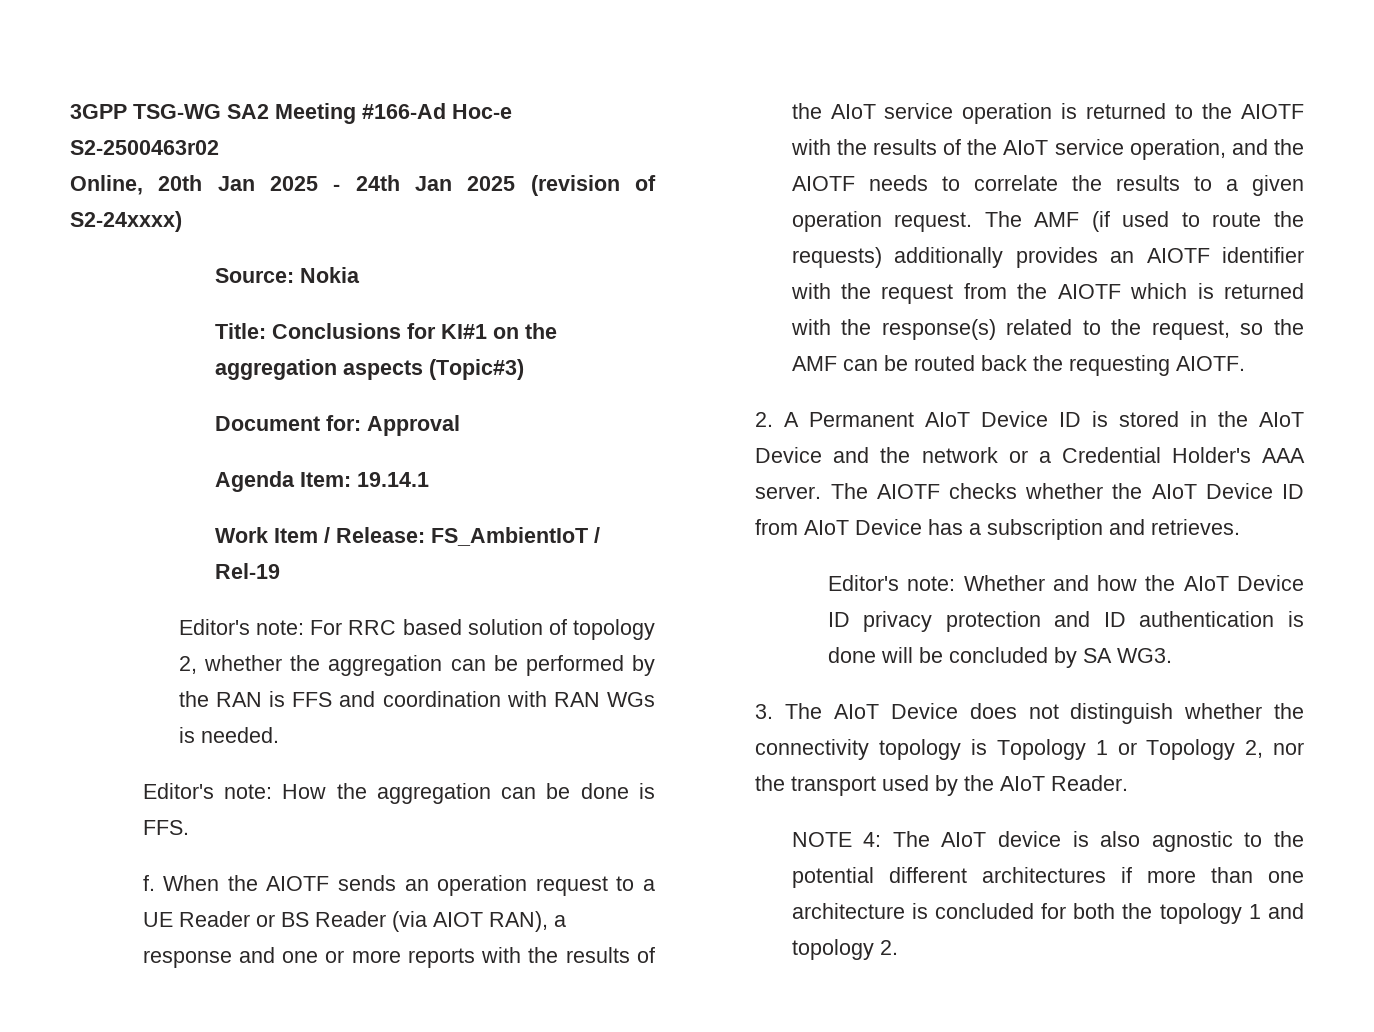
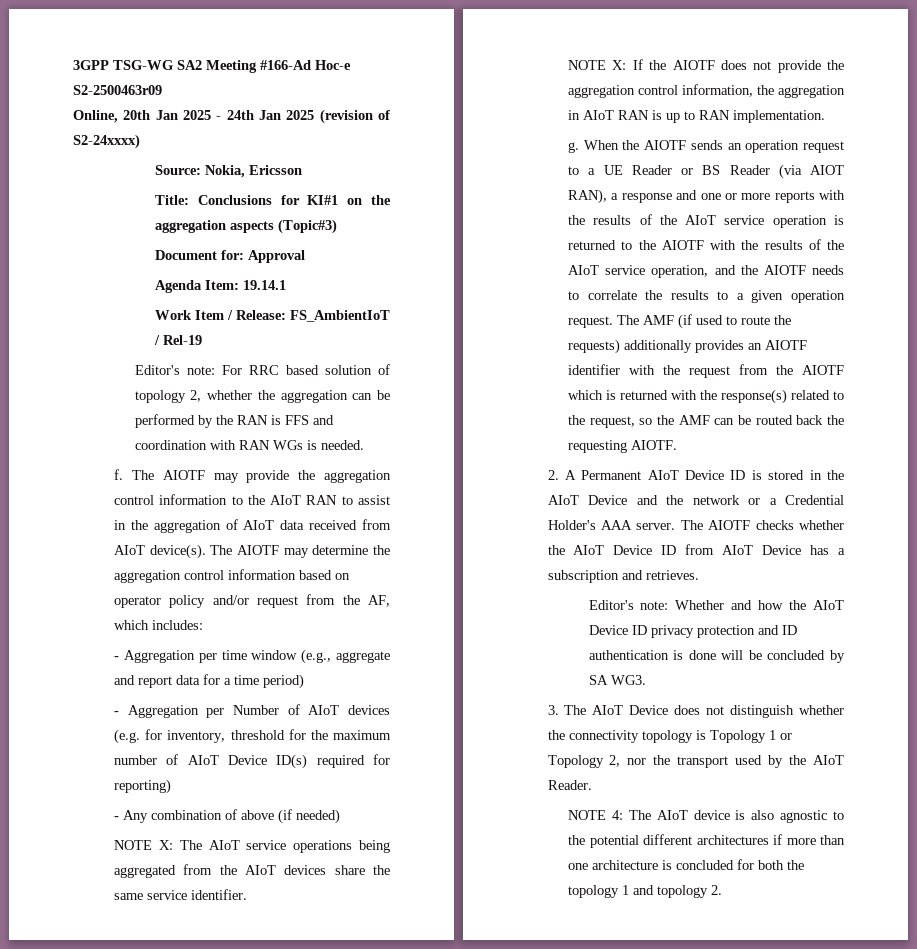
[70,140,219,155] S2-2500463r02 -> [73,85,162,95] S2-2500463r09
[300,267,361,283] Nokia -> [204,165,302,178] Nokia, Ericsson
[142,783,655,804] [142,820,189,835] [142,875,155,891] Editor's note: How the aggregation can be done is FFS. // f. -> [113,469,391,483] [113,494,390,505] [113,519,391,533] [113,544,390,559] [113,569,350,583] [113,594,390,608] [113,620,203,630] [113,649,390,664] [113,674,304,689] [113,704,390,718] [113,729,391,744] [113,754,390,769] [113,779,171,794] [113,809,340,824] [113,840,390,853] [113,864,390,878] [113,889,247,900] [567,59,844,73] [567,84,845,98] [567,110,825,123] [567,142,579,153] f. The AIOTF may provide the aggregation control information to the AIoT RAN to assist in the aggregation of AIoT data received from AIoT device(s). The AIOTF may determine the aggregation control information based on operator policy and/or request from the AF, which includes: // - Aggregation per time window (e.g., aggregate and report data for a time period) // - Aggregation per Number of AIoT devices (e.g. for inventory, threshold for the maximum number of AIoT Device ID(s) required for reporting) // - Any combination of above (if needed) // NOTE X: The AIoT service operations being aggregated from the AIoT devices share the same service identifier. // NOTE X: If the AIOTF does not provide the aggregation control information, the aggregation in AIoT RAN is up to RAN implementation. // g.

